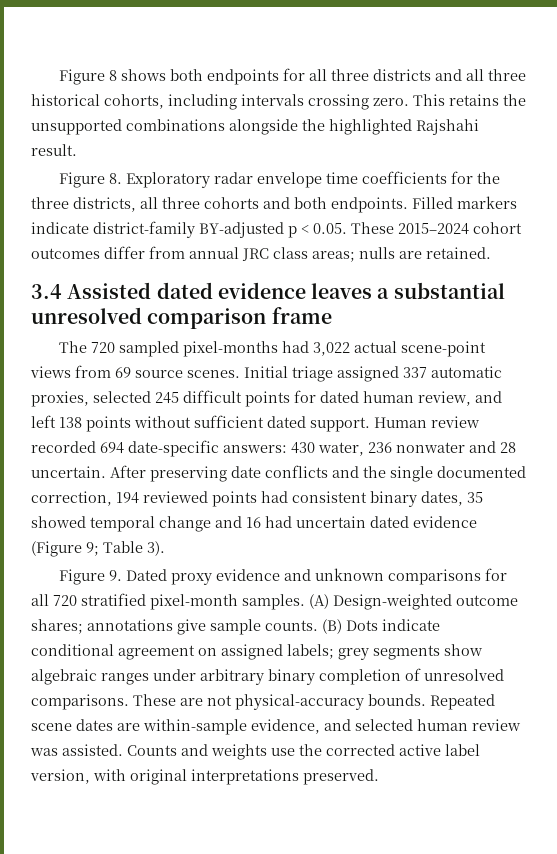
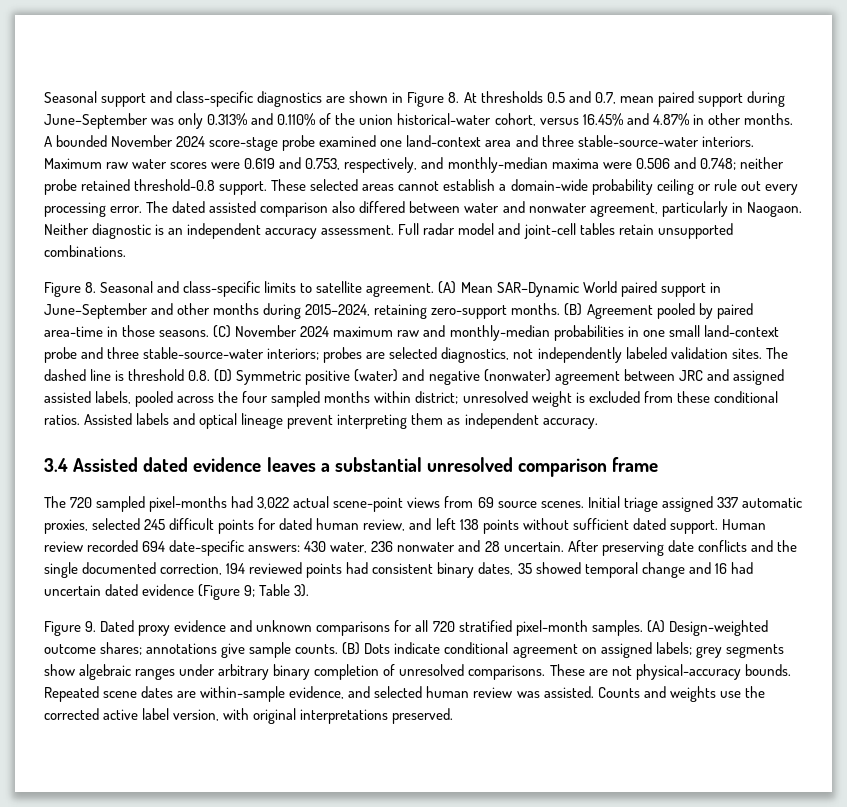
[58,68,526,85] [31,94,526,110] [31,119,479,135] [31,144,77,156] [58,171,500,188] [31,196,517,213] [31,221,522,238] [31,246,491,262] Figure 8 shows both endpoints for all three districts and all three historical cohorts, including intervals crossing zero. This retains the unsupported combinations alongside the highlighted Rajshahi result. // Figure 8. Exploratory radar envelope time coefficients for the three districts, all three cohorts and both endpoints. Filled markers indicate district-family BY-adjusted p < 0.05. These 2015–2024 cohort outcomes differ from annual JRC class areas; nulls are retained. -> [44,91,785,107] [44,113,793,129] [44,135,754,151] [44,157,784,173] [44,179,798,195] [44,201,802,217] [44,223,733,239] [44,245,126,257] [44,281,721,297] [44,303,753,319] [44,325,779,341] [44,347,788,363] [44,369,784,385] [44,391,778,407] [44,413,598,429] Seasonal support and class-specific diagnostics are shown in Figure 8. At thresholds 0.5 and 0.7, mean paired support during June–September was only 0.313% and 0.110% of the union historical-water cohort, versus 16.45% and 4.87% in other months. A bounded November 2024 score-stage probe examined one land-context area and three stable-source-water interiors. Maximum raw water scores were 0.619 and 0.753, respectively, and monthly-median maxima were 0.506 and 0.748; neither probe retained threshold-0.8 support. These selected areas cannot establish a domain-wide probability ceiling or rule out every processing error. The dated assisted comparison also differed between water and nonwater agreement, particularly in Naogaon. Neither diagnostic is an independent accuracy assessment. Full radar model and joint-cell tables retain unsupported combinations. // Figure 8. Seasonal and class-specific limits to satellite agreement. (A) Mean SAR–Dynamic World paired support in June–September and other months during 2015–2024, retaining zero-support months. (B) Agreement pooled by paired area-time in those seasons. (C) November 2024 maximum raw and monthly-median probabilities in one small land-context probe and three stable-source-water interiors; probes are selected diagnostics, not independently labeled validation sites. The dashed line is threshold 0.8. (D) Symmetric positive (water) and negative (nonwater) agreement between JRC and assigned assisted labels, pooled across the four sampled months within district; unresolved weight is excluded from these conditional ratios. Assisted labels and optical lineage prevent interpreting them as independent accuracy.

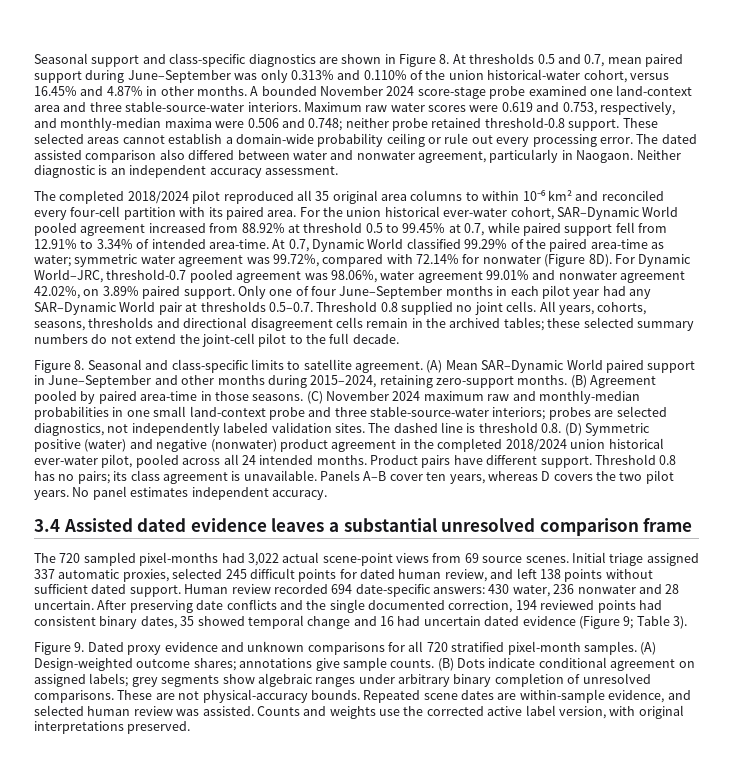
[398,223,733,239] [44,245,126,257] Full radar model and joint-cell tables retain unsupported combinations. -> [34,190,664,204] [34,206,679,220] [34,222,667,236] [34,238,664,252] [34,254,692,267] [34,269,686,283] [34,285,651,299] [34,301,647,315] [34,317,694,331] [34,333,399,347] // The completed 2018/2024 pilot reproduced all 35 original area columns to within 10⁻⁶ km² and reconciled every four-cell partition with its paired area. For the union historical ever-water cohort, SAR–Dynamic World pooled agreement increased from 88.92% at threshold 0.5 to 99.45% at 0.7, while paired support fell from 12.91% to 3.34% of intended area-time. At 0.7, Dynamic World classified 99.29% of the paired area-time as water; symmetric water agreement was 99.72%, compared with 72.14% for nonwater (Figure 8D). For Dynamic World–JRC, threshold-0.7 pooled agreement was 98.06%, water agreement 99.01% and nonwater agreement 42.02%, on 3.89% paired support. Only one of four June–September months in each pilot year had any SAR–Dynamic World pair at thresholds 0.5–0.7. Threshold 0.8 supplied no joint cells. All years, cohorts, seasons, thresholds and directional disagreement cells remain in the archived tables; these selected summary numbers do not extend the joint-cell pilot to the full decade.
[554,369,784,385] [44,391,778,407] [44,413,461,429] agreement between JRC and assigned assisted labels, pooled across the four sampled months within district; unresolved weight is excluded from these conditional ratios. Assisted labels and optical lineage prevent interpreting them as -> [279,438,664,452] [34,454,677,468] [34,470,674,484] [34,486,189,500] product agreement in the completed 2018/2024 union historical ever-water pilot, pooled across all 24 intended months. Product pairs have different support. Threshold 0.8 has no pairs; its class agreement is unavailable. Panels A–B cover ten years, whereas D covers the two pilot years. No panel estimates

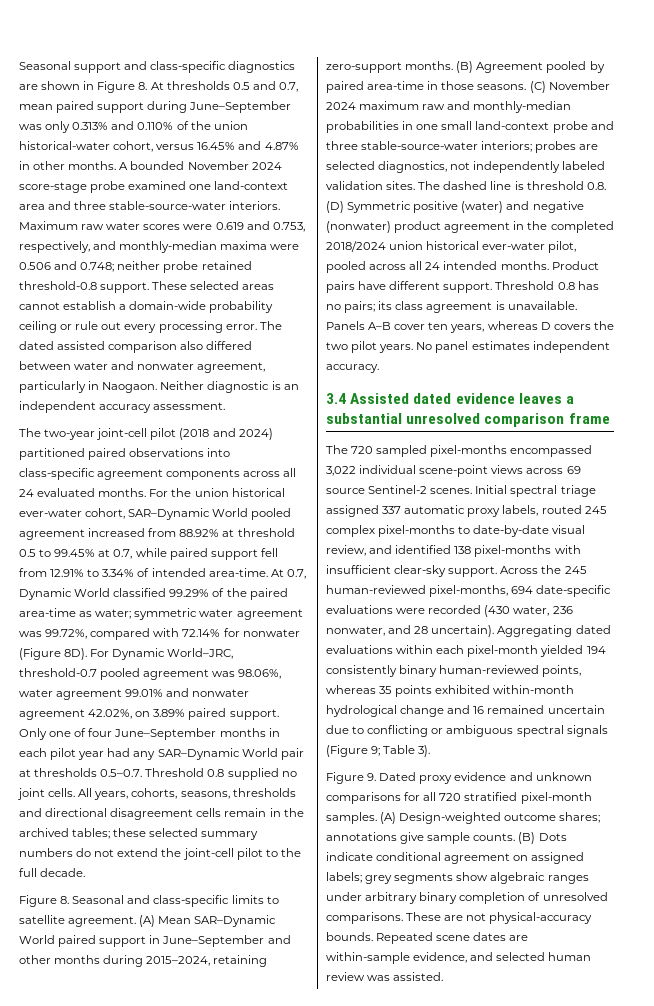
[59,190,664,204] [34,206,297,220] completed 2018/2024 pilot reproduced all 35 original area columns to within 10⁻⁶ km² and reconciled every four-cell partition with its paired area. -> [44,428,273,440] [19,448,231,460] [19,468,297,480] [19,488,147,497] two-year joint-cell pilot (2018 and 2024) partitioned paired observations into class-specific agreement components across all 24 evaluated months.
[221,552,320,566] had 3,022 actual -> [510,445,593,457] [326,465,417,476] encompassed 3,022 individual
[432,553,462,563] from -> [526,468,564,474] across
(523, 559) none -> [368,485,428,494] Sentinel-2
(606, 557) none -> [510,485,558,497] spectral
[122,568,653,582] [34,584,510,597] proxies, selected 245 difficult points for dated human review, and left 138 points without sufficient dated support. Human review recorded 694 date-specific answers: 430 -> [467,505,607,517] [326,525,586,537] [326,545,581,557] [326,565,587,577] [326,585,612,597] [326,605,511,617] proxy labels, routed 245 complex pixel-months to date-by-date visual review, and identified 138 pixel-months with insufficient clear-sky support. Across the 245 human-reviewed pixel-months, 694 date-specific evaluations were recorded (430
[577,585,636,594] nonwater -> [326,626,385,636] nonwater,
[34,599,662,613] [34,615,576,629] uncertain. After preserving date conflicts and the single documented correction, 194 reviewed points had consistent binary dates, 35 showed temporal change and 16 had uncertain dated evidence -> [431,625,611,637] [326,645,606,657] [326,665,582,677] [326,685,575,697] [326,705,605,717] [326,725,608,737] uncertain). Aggregating dated evaluations within each pixel-month yielded 194 consistently binary human-reviewed points, whereas 35 points exhibited within-month hydrological change and 16 remained uncertain due to conflicting or ambiguous spectral signals
[256,705,684,719] [34,721,191,734] Counts and weights use the corrected active label version, with original interpretations preserved. -> (444, 976) none

